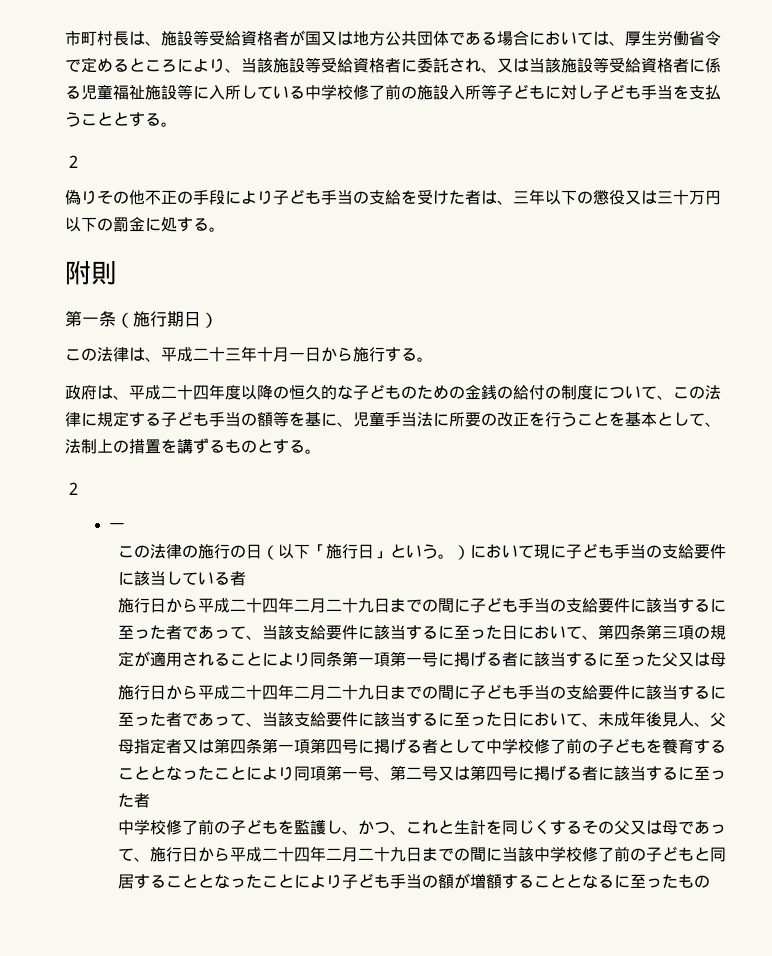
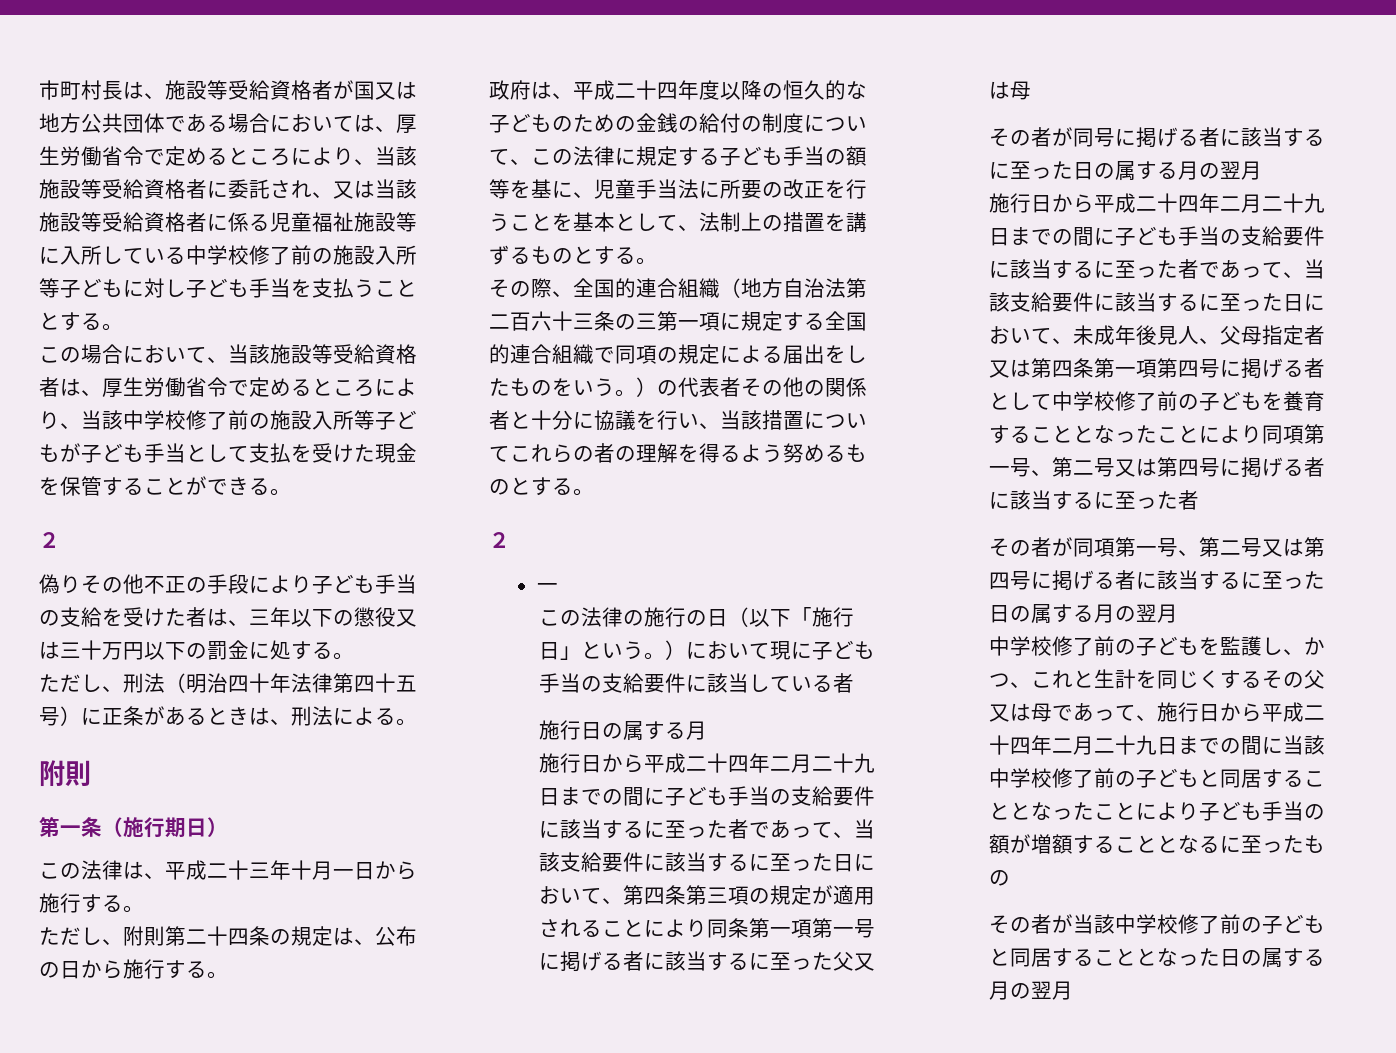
(177, 124) none -> [39,344,417,364] [39,377,417,397] [39,410,417,430] [39,443,417,463] [39,476,291,496] // この場合において、当該施設等受給資格者は、厚生労働省令で定めるところにより、当該中学校修了前の施設入所等子どもが子ども手当として支払を受けた現金を保管することができる。
(225, 229) none -> [39,673,417,693] [39,706,417,726] // ただし、刑法（明治四十年法律第四十五号）に正条があるときは、刑法による。
(433, 359) none -> [39,926,417,946] [39,959,228,979] // ただし、附則第二十四条の規定は、公布の日から施行する。
(321, 451) none -> [489,278,867,298] [489,311,867,331] [489,344,867,364] [489,377,867,397] [489,410,867,431] [489,443,867,463] [489,477,594,496] // その際、全国的連合組織（地方自治法第二百六十三条の三第一項に規定する全国的連合組織で同項の規定による届出をしたものをいう。）の代表者その他の関係者と十分に協議を行い、当該措置についてこれらの者の理解を得るよう努めるものとする。
(246, 578) none -> [539,720,708,741] // 施行日の属する月
(726, 659) none -> [989,127,1326,148] [989,161,1263,181] // その者が同号に掲げる者に該当するに至った日の属する月の翌月
(150, 800) none -> [989,537,1326,557] [989,570,1326,591] [989,604,1179,624] // その者が同項第一号、第二号又は第四号に掲げる者に該当するに至った日の属する月の翌月
(710, 881) none -> [989,914,1326,934] [989,948,1326,968] [989,981,1074,1000] // その者が当該中学校修了前の子どもと同居することとなった日の属する月の翌月

